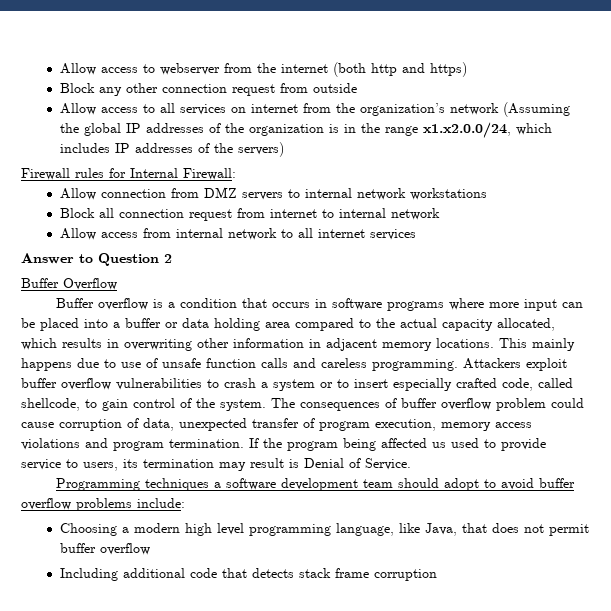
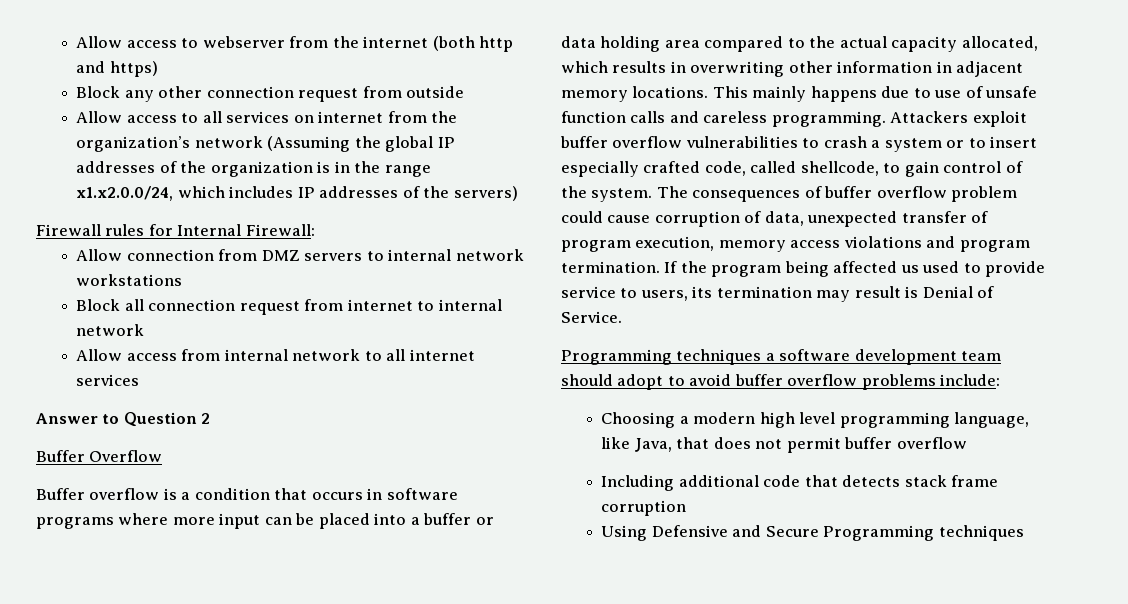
(437, 575) none -> [601,525,1024,541] // Using Defensive and Secure Programming techniques

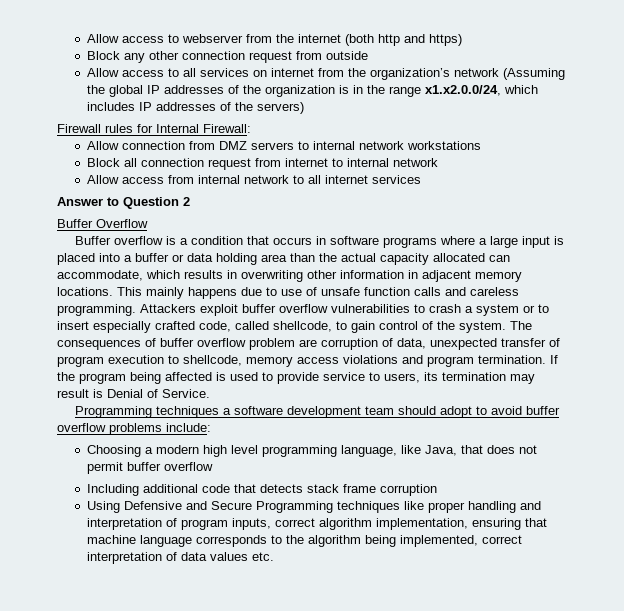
[172,513,315,529] more input can be -> [479,236,565,248] a large input is
[704,36,805,52] compared to -> [290,253,315,262] than
[961,36,1038,51] allocated, -> [433,253,510,262] [57,270,143,281] allocated can accommodate,
[561,211,651,223] could cause -> [299,339,317,347] are
[635,236,715,251] execution, -> [108,355,242,366] execution to shellcode,
[900,265,919,273] us -> [216,372,226,381] is
(1024, 533) none -> [403,501,541,513] [86,518,547,530] [86,535,522,547] [86,552,274,564] like proper handling and interpretation of program inputs, correct algorithm implementation, ensuring that machine language corresponds to the algorithm being implemented, correct interpretation of data values etc.

